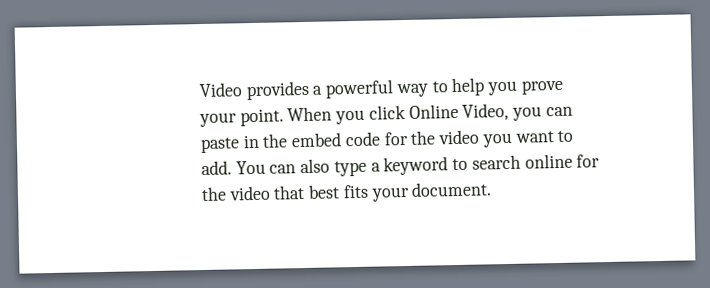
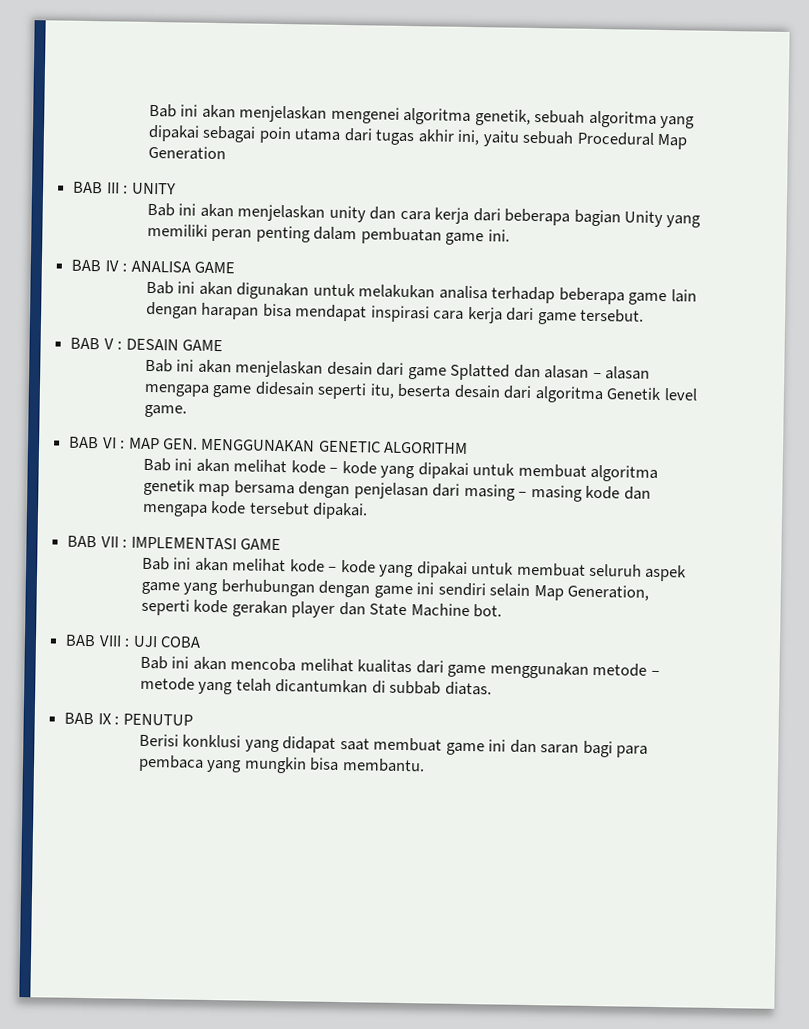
[198,77,564,101] [198,102,573,128] [199,129,574,154] [200,153,601,177] [200,181,493,202] Video provides a powerful way to help you prove your point. When you click Online Video, you can paste in the embed code for the video you want to add. You can also type a keyword to search online for the video that best fits your document. -> [149,103,696,129] [148,124,689,150] [148,145,227,161] [73,181,176,195] [147,202,702,228] [147,223,510,246] [71,259,235,274] [146,280,697,306] [146,301,645,325] [70,337,223,352] [145,358,651,381] [144,381,698,404] [144,404,188,418] [69,436,469,454] [143,457,659,482] [143,478,651,502] [142,500,369,520] [67,535,281,551] [142,556,688,582] [141,579,650,601] [141,598,503,618] [65,634,201,648] [140,655,660,679] [140,676,492,696] [64,712,193,726] [139,733,649,758] [138,754,425,774] Bab ini akan menjelaskan mengenei algoritma genetik, sebuah algoritma yang dipakai sebagai poin utama dari tugas akhir ini, yaitu sebuah Procedural Map Generation // BAB III : UNITY // Bab ini akan menjelaskan unity dan cara kerja dari beberapa bagian Unity yang memiliki peran penting dalam pembuatan game ini. // BAB IV : ANALISA GAME // Bab ini akan digunakan untuk melakukan analisa terhadap beberapa game lain dengan harapan bisa mendapat inspirasi cara kerja dari game tersebut. // BAB V : DESAIN GAME // Bab ini akan menjelaskan desain dari game Splatted dan alasan – alasan mengapa game didesain seperti itu, beserta desain dari algoritma Genetik level game. // BAB VI : MAP GEN. MENGGUNAKAN GENETIC ALGORITHM // Bab ini akan melihat kode – kode yang dipakai untuk membuat algoritma genetik map bersama dengan penjelasan dari masing – masing kode dan mengapa kode tersebut dipakai. // BAB VII : IMPLEMENTASI GAME // Bab ini akan melihat kode – kode yang dipakai untuk membuat seluruh aspek game yang berhubungan dengan game ini sendiri selain Map Generation, seperti kode gerakan player dan State Machine bot. // BAB VIII : UJI COBA // Bab ini akan mencoba melihat kualitas dari game menggunakan metode – metode yang telah dicantumkan di subbab diatas. // BAB IX : PENUTUP // Berisi konklusi yang didapat saat membuat game ini dan saran bagi para pembaca yang mungkin bisa membantu.

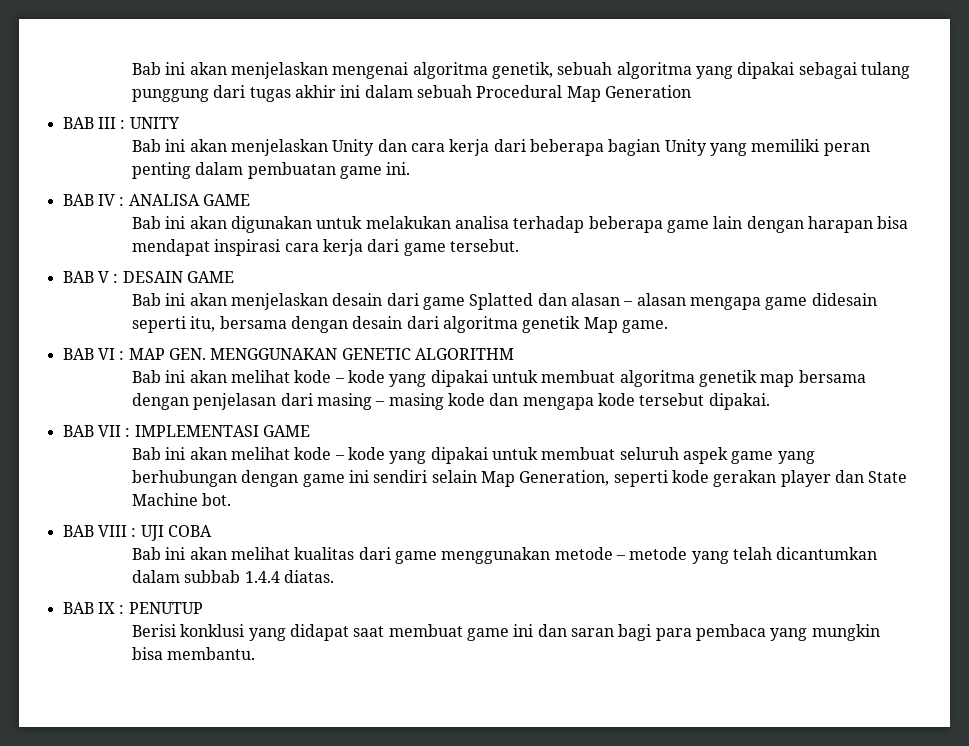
[149,103,400,124] Bab ini akan menjelaskan mengenei -> [132,62,409,79] Bab ini akan menjelaskan mengenai
[258,126,342,144] poin utama -> [860,62,910,79] [132,89,210,102] tulang punggung
[457,129,520,147] ini, yaitu -> [340,85,413,98] ini dalam
[328,205,366,223] unity -> [332,139,375,156] Unity
[397,383,452,398] beserta -> [219,316,349,333] bersama dengan
[606,387,698,401] Genetik level -> [522,316,618,333] genetik Map
[230,657,297,672] mencoba -> (227, 553) none
[371,680,442,695] di subbab -> [132,570,280,583] dalam subbab 1.4.4

